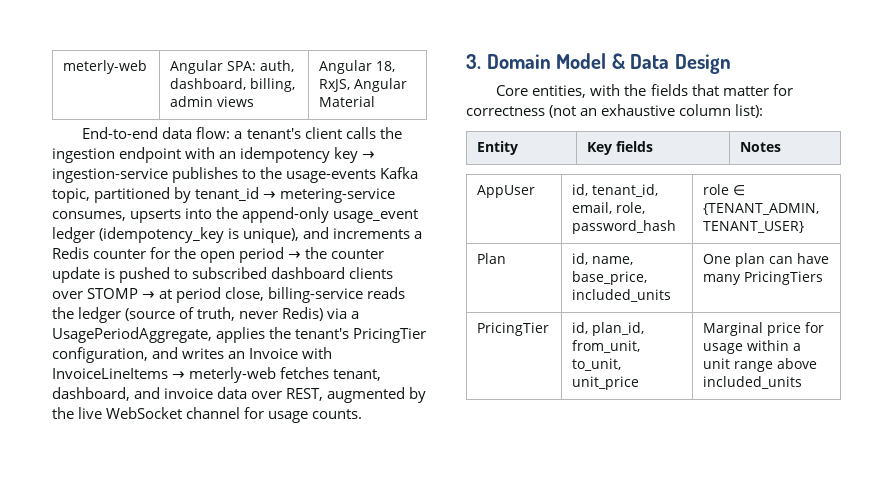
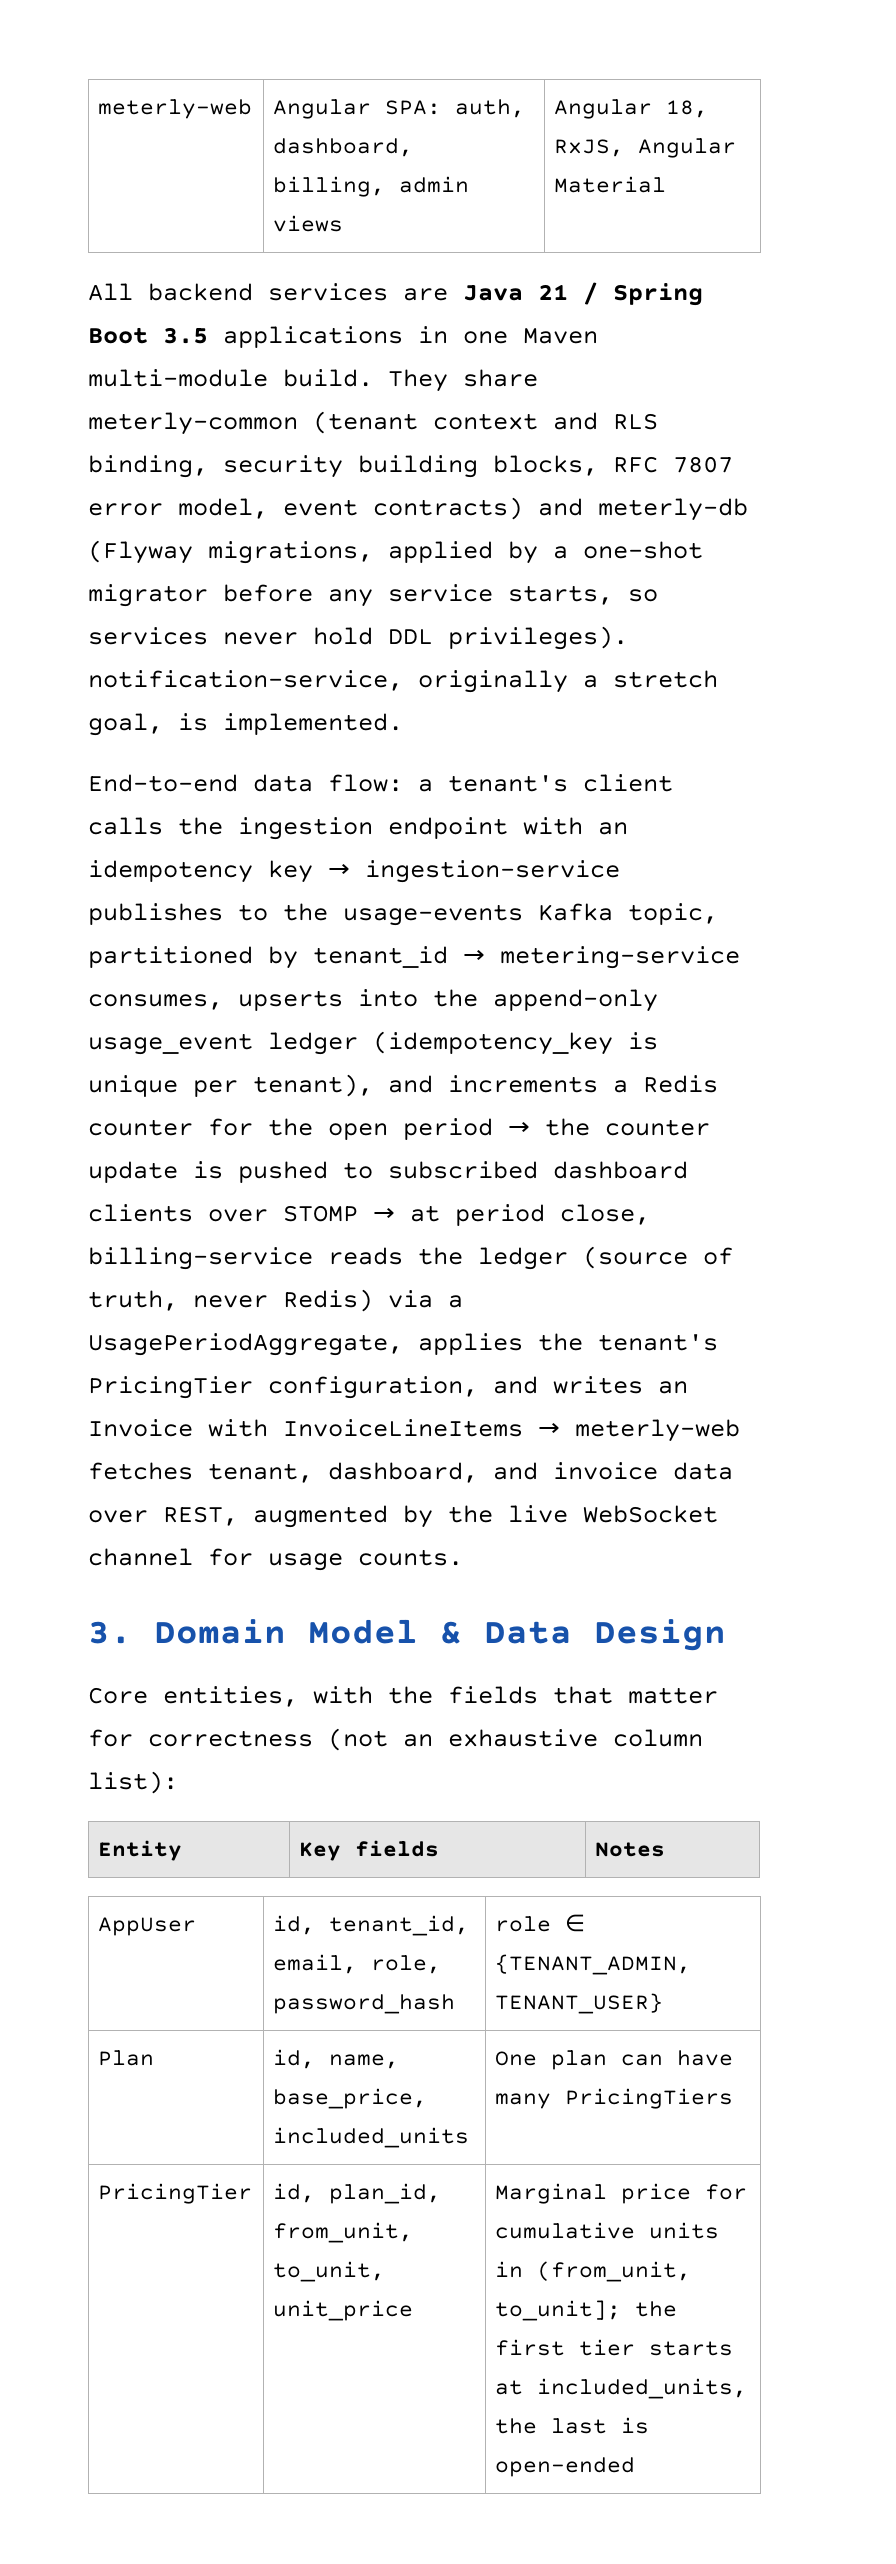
(376, 101) none -> [88,282,703,306] [88,326,598,348] [88,369,538,392] [88,411,658,435] [88,455,733,478] [88,497,748,521] [88,540,703,564] [88,584,658,607] [88,626,628,650] [88,670,718,693] [88,713,403,736] // All backend services are Java 21 / Spring Boot 3.5 applications in one Maven multi-module build. They share meterly-common (tenant context and RLS binding, security building blocks, RFC 7807 error model, event contracts) and meterly-db (Flyway migrations, applied by a one-shot migrator before any service starts, so services never hold DDL privileges). notification-service, originally a stretch goal, is implemented.
[243,228,300,243] unique), -> [88,1074,373,1097] unique per tenant),
[703,340,802,354] [703,358,818,372] [703,376,803,389] usage within a unit range above included_units -> [495,2222,720,2239] [495,2261,692,2282] [495,2300,678,2321] [495,2339,734,2356] [495,2378,748,2399] [495,2417,650,2434] [495,2457,636,2477] cumulative units in (from_unit, to_unit]; the first tier starts at included_units, the last is open-ended

